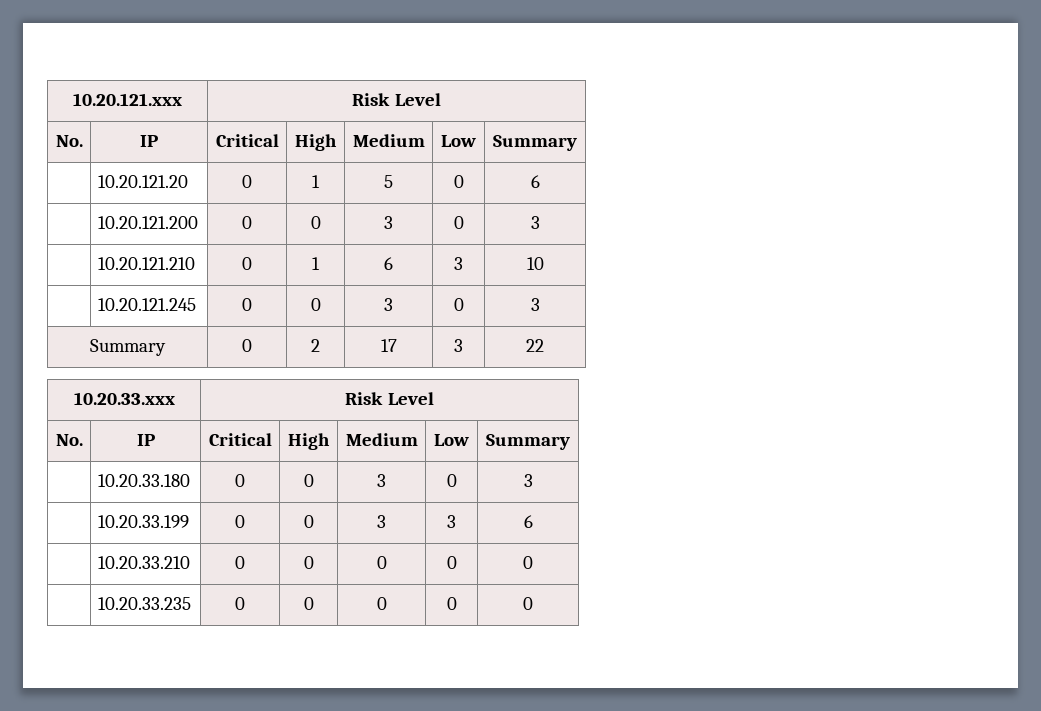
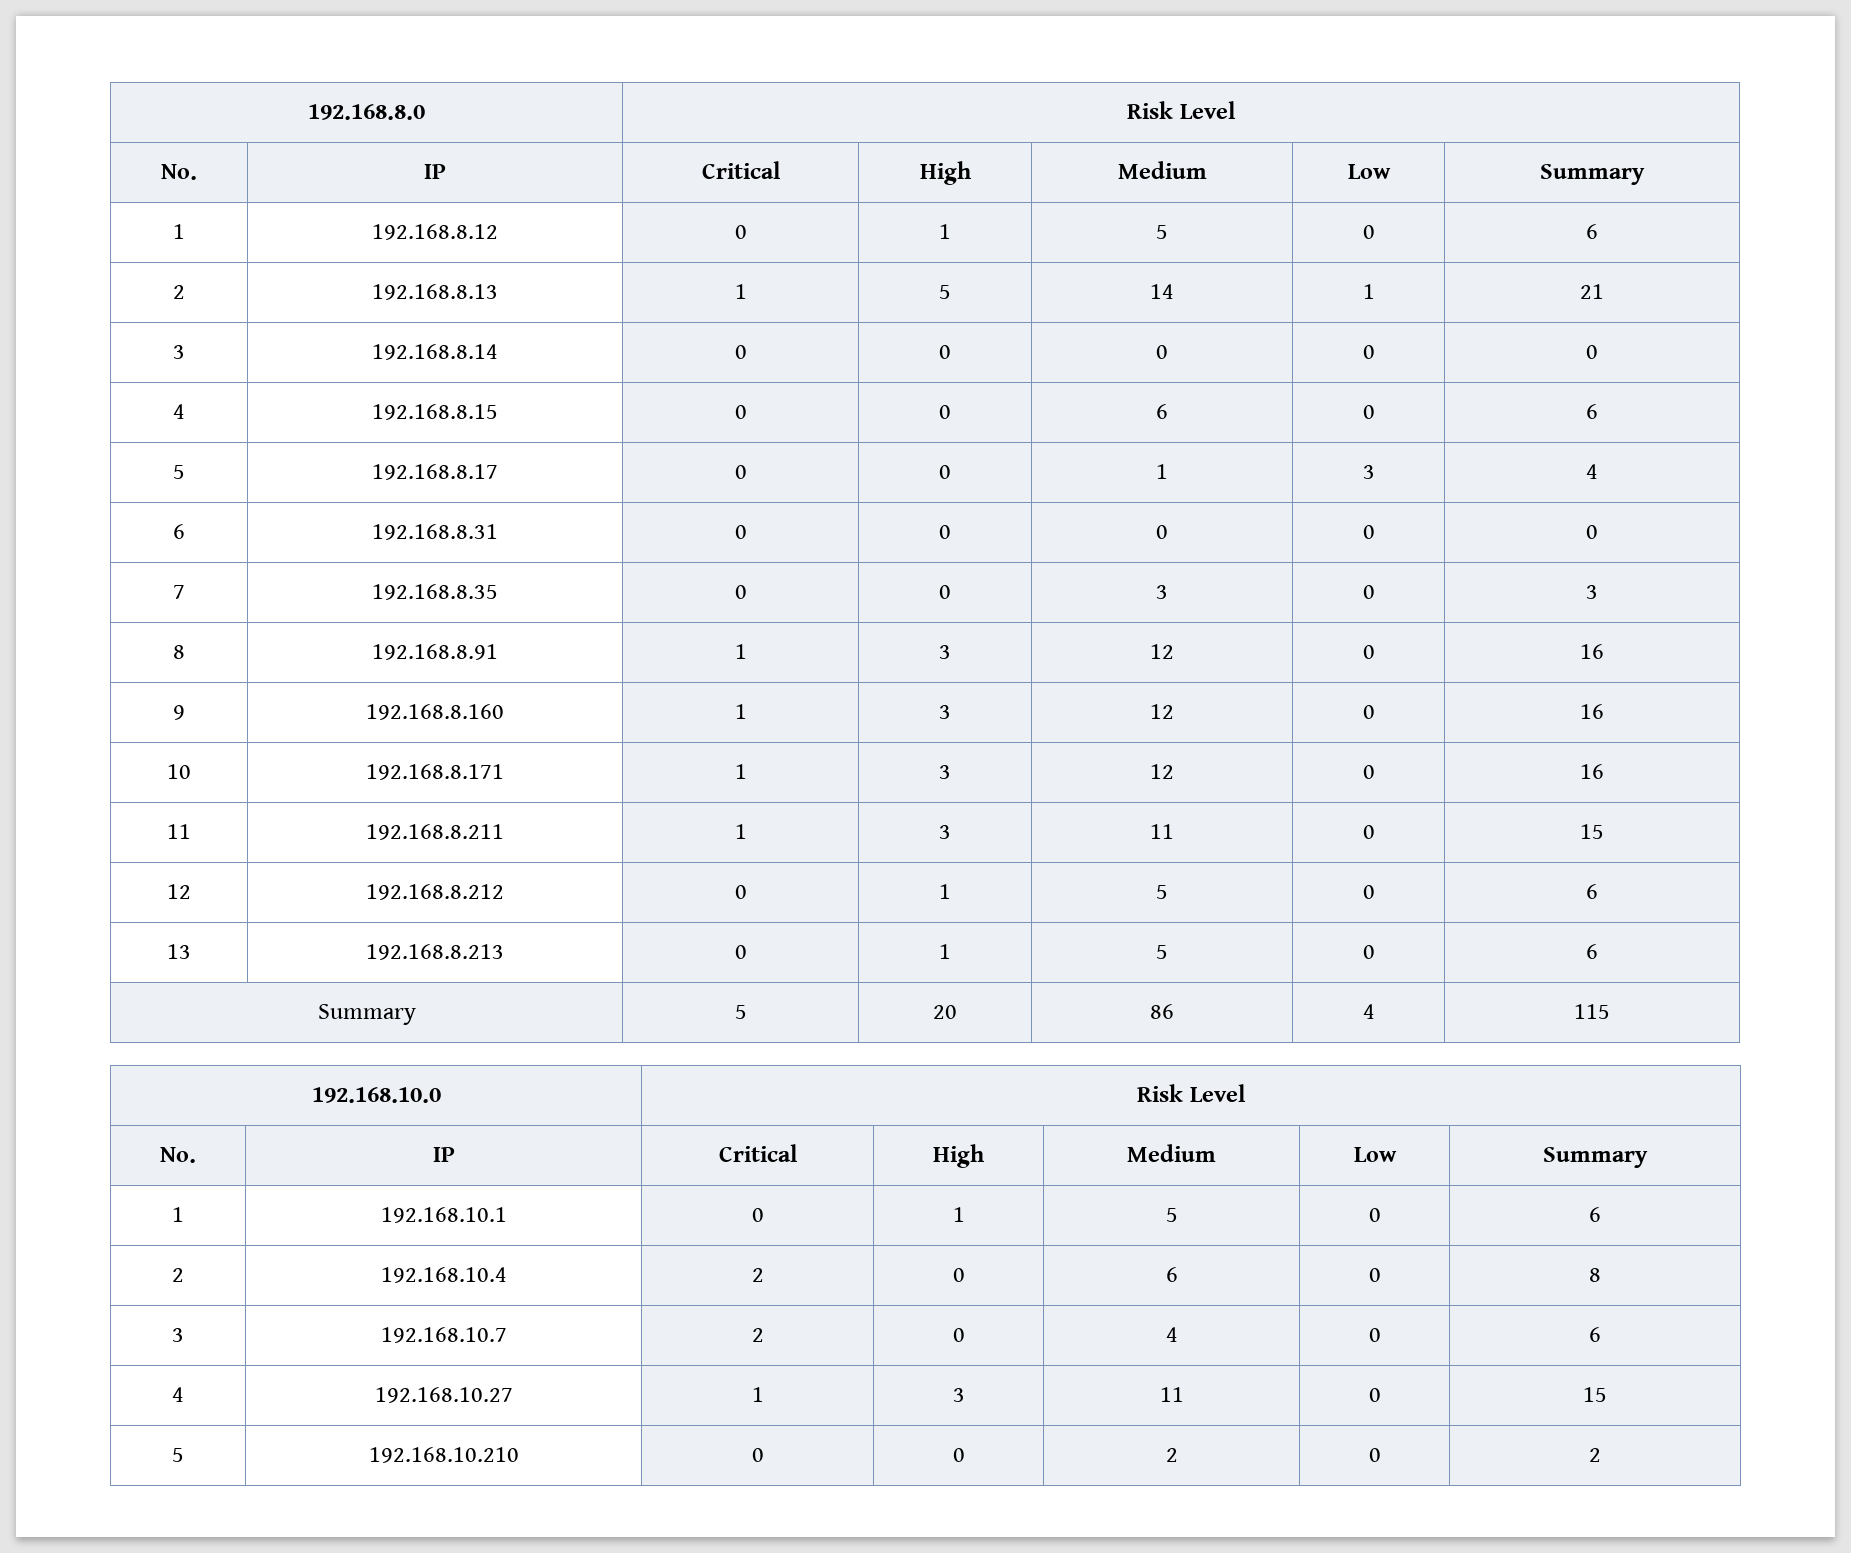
[73,93,182,106] [352,93,441,106] [55,135,83,147] [140,135,158,147] [215,134,279,147] [295,134,337,151] [352,134,425,147] [441,135,476,147] [493,135,577,151] [97,175,188,188] [242,175,252,188] [312,175,320,188] [384,175,393,188] [453,175,464,188] [530,175,540,188] [97,216,198,229] [242,216,252,229] [310,216,321,229] [384,216,393,229] [453,216,464,229] [530,216,540,229] [97,257,195,270] [242,257,252,270] [312,257,320,270] [384,257,393,270] [454,257,463,270] [526,257,544,270] [97,298,196,311] [242,298,252,311] [310,298,321,311] [384,298,393,311] [453,298,464,311] [530,298,540,311] [90,339,166,356] [242,339,252,352] [311,339,320,352] [380,339,397,352] [454,339,463,352] [526,339,544,352] [73,392,175,405] [345,392,434,405] [55,434,83,446] [136,434,155,446] [208,433,272,446] [288,433,330,450] [345,433,418,446] [434,434,469,446] [486,434,570,450] [97,474,190,487] [235,474,245,487] [303,474,314,487] [377,474,386,487] [446,474,457,487] [523,474,533,487] [97,515,189,528] [235,515,245,528] [303,515,314,528] [377,515,386,528] [447,515,456,528] [523,515,533,528] [97,556,190,569] [235,556,245,569] [303,556,314,569] [376,556,387,569] [446,556,457,569] [523,556,533,569] [97,597,191,610] [235,597,245,610] [303,597,314,610] [376,597,387,610] [446,597,457,610] [523,597,533,610] 10.20.121.xxx | Risk Level // No. | IP | Critical | High | Medium | Low | Summary // | 10.20.121.20 | 0 | 1 | 5 | 0 | 6 // | 10.20.121.200 | 0 | 0 | 3 | 0 | 3 // | 10.20.121.210 | 0 | 1 | 6 | 3 | 10 // | 10.20.121.245 | 0 | 0 | 3 | 0 | 3 // Summary | 0 | 2 | 17 | 3 | 22 // 10.20.33.xxx | Risk Level // No. | IP | Critical | High | Medium | Low | Summary // | 10.20.33.180 | 0 | 0 | 3 | 0 | 3 // | 10.20.33.199 | 0 | 0 | 3 | 3 | 6 // | 10.20.33.210 | 0 | 0 | 0 | 0 | 0 // | 10.20.33.235 | 0 | 0 | 0 | 0 | 0 -> [308,104,425,120] [1127,101,1236,119] [161,164,197,180] [424,164,447,179] [701,161,781,179] [919,161,971,185] [1117,161,1207,179] [1347,164,1391,179] [1540,164,1645,185] [173,224,185,239] [372,224,498,240] [734,225,747,239] [939,224,951,239] [1156,225,1168,239] [1362,225,1375,239] [1586,224,1598,239] [173,285,185,299] [372,284,498,300] [734,284,747,299] [939,285,951,299] [1150,284,1174,299] [1362,284,1375,299] [1580,284,1604,299] [173,345,185,359] [372,344,498,360] [734,345,747,359] [939,345,951,359] [1156,345,1168,359] [1362,345,1375,359] [1586,345,1598,359] [173,404,185,419] [372,404,498,420] [734,405,747,419] [939,405,951,419] [1156,404,1168,419] [1362,405,1375,419] [1586,404,1598,419] [173,465,185,479] [372,464,498,480] [734,465,747,479] [939,465,951,479] [1156,464,1168,479] [1362,465,1375,479] [1586,464,1598,479] [173,524,185,539] [372,524,498,540] [734,525,747,539] [939,525,951,539] [1156,525,1168,539] [1362,525,1375,539] [1586,525,1598,539] [173,585,185,599] [372,584,498,600] [734,585,747,599] [939,585,951,599] [1156,585,1168,599] [1362,585,1375,599] [1586,585,1598,599] [173,645,185,659] [372,644,498,660] [734,644,747,659] [939,645,951,659] [1150,644,1174,659] [1362,645,1375,659] [1580,644,1604,659] [173,705,185,720] [366,704,504,720] [734,704,747,719] [939,705,951,719] [1150,704,1174,719] [1362,705,1375,719] [1580,704,1604,719] [167,764,191,779] [366,764,504,780] [734,764,747,779] [939,765,951,779] [1150,764,1174,779] [1362,765,1375,779] [1580,764,1604,779] [167,824,191,839] [366,824,504,840] [734,824,747,839] [939,825,951,839] [1150,824,1174,839] [1362,825,1375,839] [1580,824,1604,839] [167,884,191,899] [366,884,504,900] [734,885,747,899] [939,884,951,899] [1156,885,1168,899] [1362,885,1375,899] [1586,884,1598,899] [167,944,191,959] [366,944,504,960] [734,945,747,959] [939,944,951,959] [1156,945,1168,959] [1362,945,1375,959] [1586,944,1598,959] [317,1004,416,1025] [734,1005,747,1019] [933,1005,957,1019] [1150,1004,1174,1019] [1362,1004,1375,1019] [1574,1004,1610,1019] [311,1087,441,1103] [1137,1084,1246,1102] [160,1147,196,1163] [432,1147,455,1162] [718,1144,798,1162] [933,1144,984,1168] [1127,1144,1216,1162] [1353,1147,1397,1162] [1543,1147,1648,1168] [172,1207,184,1222] [380,1207,507,1223] [751,1208,764,1222] [952,1207,965,1222] [1165,1208,1178,1222] [1368,1208,1381,1222] [1589,1207,1601,1222] [172,1268,184,1282] [380,1267,507,1283] [751,1268,764,1282] [952,1268,965,1282] [1165,1267,1178,1282] [1368,1268,1381,1282] [1589,1268,1601,1282] [172,1328,184,1342] [380,1327,507,1343] [751,1328,764,1342] [952,1328,965,1342] [1165,1327,1178,1342] [1368,1328,1381,1342] [1589,1327,1601,1342] [172,1387,184,1402] [374,1387,513,1403] [751,1387,764,1402] [952,1388,965,1402] [1159,1387,1184,1402] [1368,1388,1381,1402] [1583,1387,1607,1402] [172,1448,184,1462] [368,1447,519,1463] [751,1448,764,1462] [952,1448,965,1462] [1165,1448,1178,1462] [1368,1448,1381,1462] [1589,1448,1601,1462] 192.168.8.0 | Risk Level // No. | IP | Critical | High | Medium | Low | Summary // 1 | 192.168.8.12 | 0 | 1 | 5 | 0 | 6 // 2 | 192.168.8.13 | 1 | 5 | 14 | 1 | 21 // 3 | 192.168.8.14 | 0 | 0 | 0 | 0 | 0 // 4 | 192.168.8.15 | 0 | 0 | 6 | 0 | 6 // 5 | 192.168.8.17 | 0 | 0 | 1 | 3 | 4 // 6 | 192.168.8.31 | 0 | 0 | 0 | 0 | 0 // 7 | 192.168.8.35 | 0 | 0 | 3 | 0 | 3 // 8 | 192.168.8.91 | 1 | 3 | 12 | 0 | 16 // 9 | 192.168.8.160 | 1 | 3 | 12 | 0 | 16 // 10 | 192.168.8.171 | 1 | 3 | 12 | 0 | 16 // 11 | 192.168.8.211 | 1 | 3 | 11 | 0 | 15 // 12 | 192.168.8.212 | 0 | 1 | 5 | 0 | 6 // 13 | 192.168.8.213 | 0 | 1 | 5 | 0 | 6 // Summary | 5 | 20 | 86 | 4 | 115 // 192.168.10.0 | Risk Level // No. | IP | Critical | High | Medium | Low | Summary // 1 | 192.168.10.1 | 0 | 1 | 5 | 0 | 6 // 2 | 192.168.10.4 | 2 | 0 | 6 | 0 | 8 // 3 | 192.168.10.7 | 2 | 0 | 4 | 0 | 6 // 4 | 192.168.10.27 | 1 | 3 | 11 | 0 | 15 // 5 | 192.168.10.210 | 0 | 0 | 2 | 0 | 2

